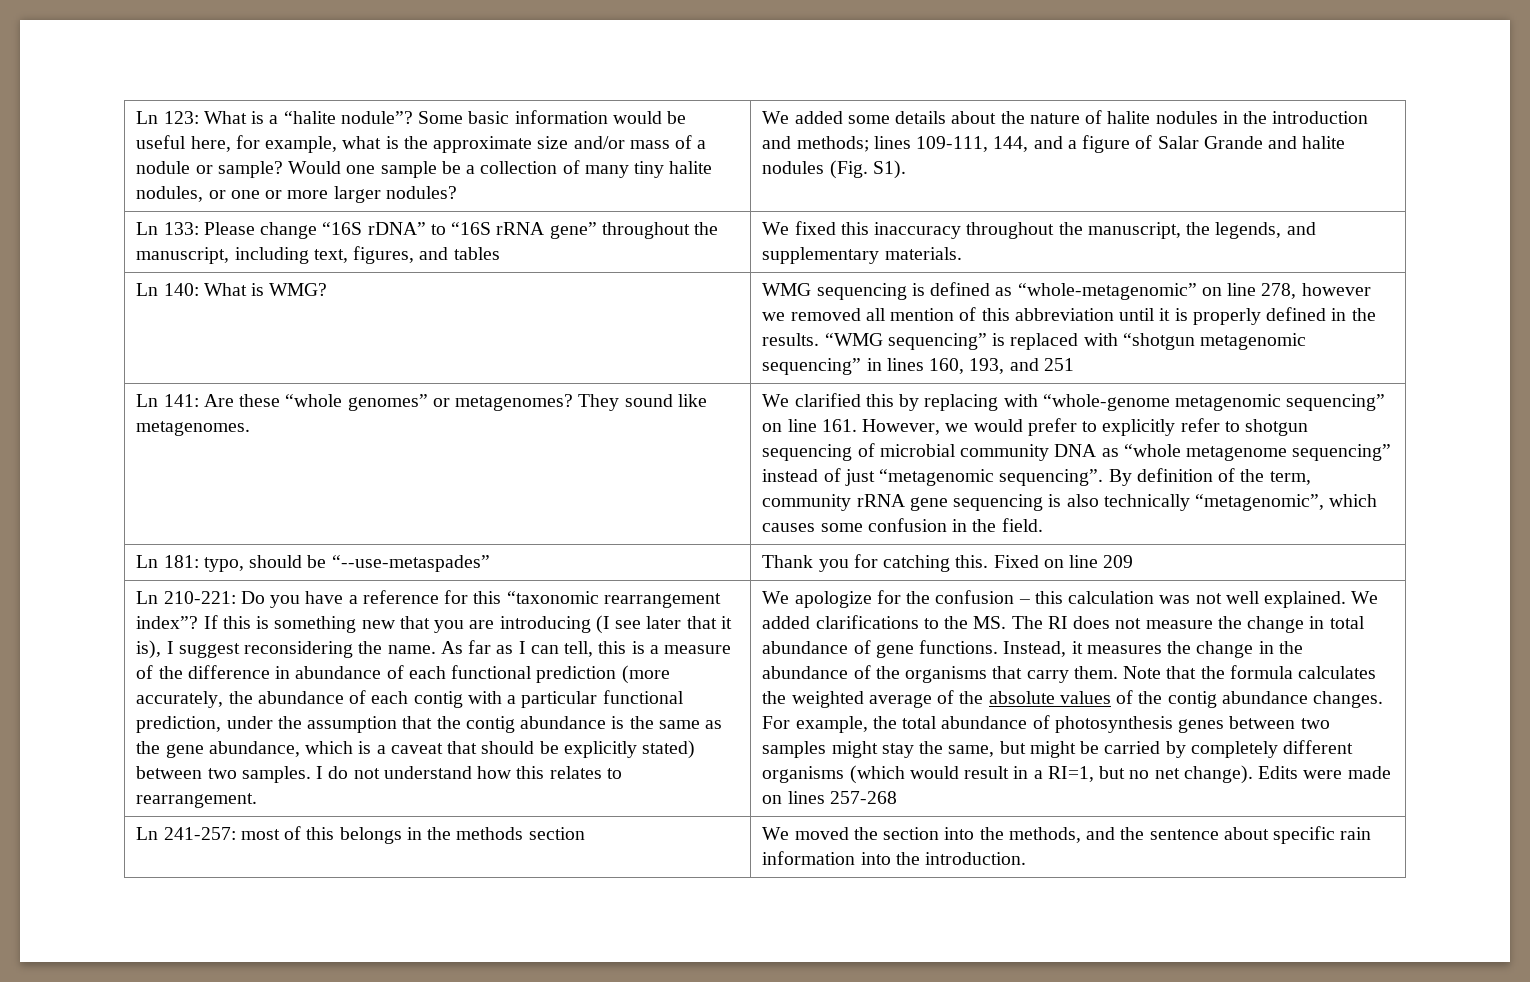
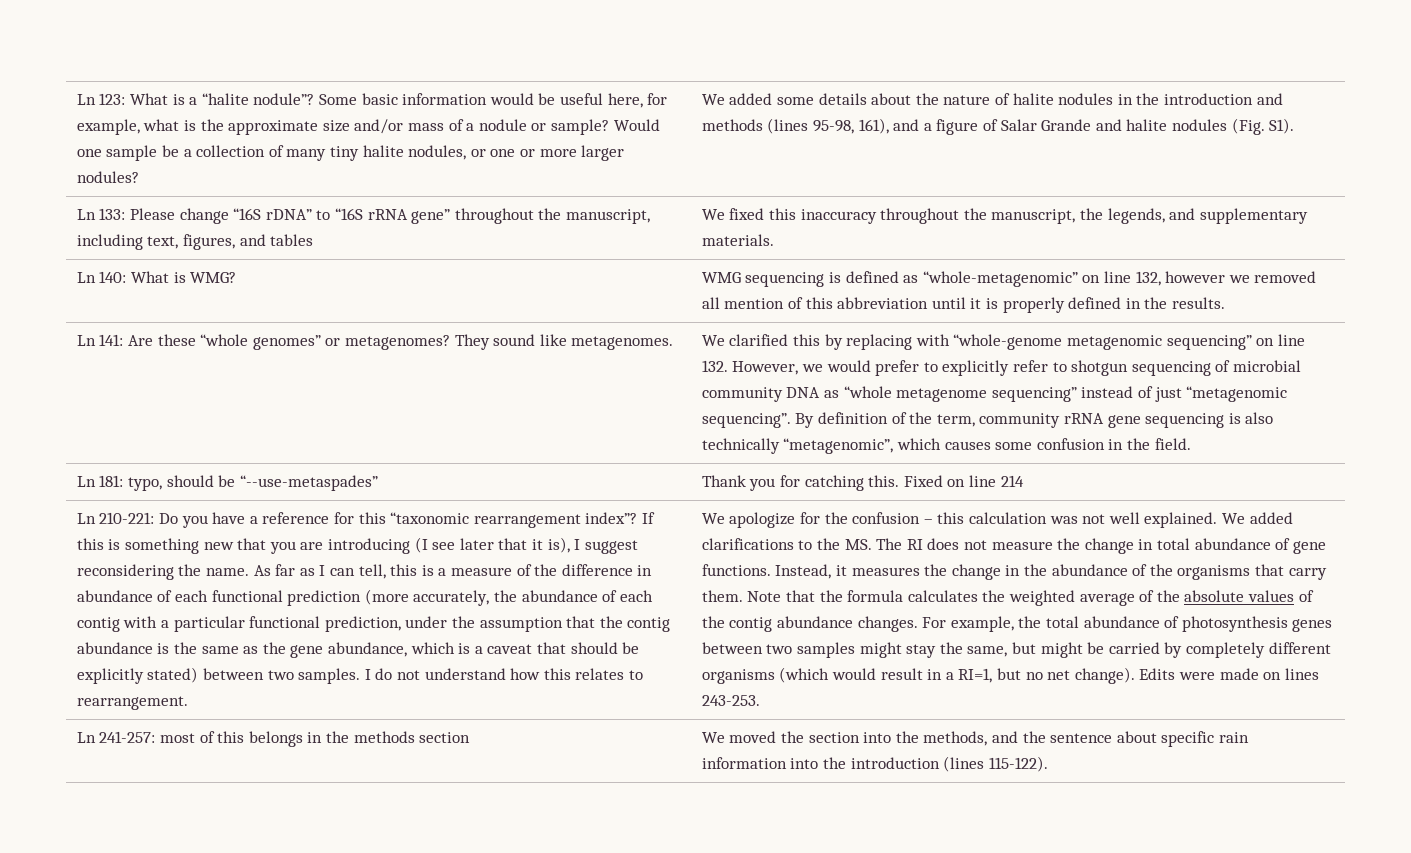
[796,136,1029,152] methods; lines 109-111, 144, -> [701,118,889,134] methods (lines 95-98, 161),
[1261,283,1297,299] 278, -> [1135,271,1161,286] 132,
[824,333,1307,350] [762,358,1074,375] “WMG sequencing” is replaced with “shotgun metagenomic sequencing” in lines 160, 193, and 251 -> (1225, 303) none
[821,419,857,432] 161. -> [701,360,728,372] 132.
[1103,555,1134,568] 209 -> [1000,475,1024,487] 214
[829,791,897,804] 257-268 -> [701,695,760,706] 243-253.
[925,852,1027,865] introduction. -> [850,756,1048,772] introduction (lines 115-122).

